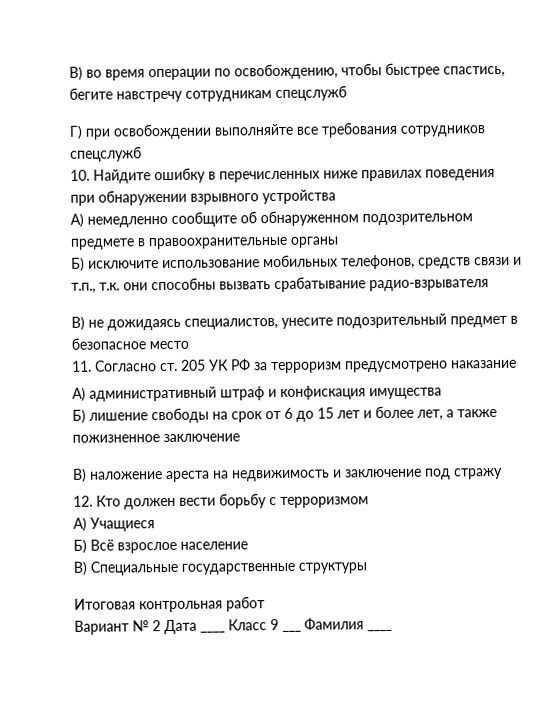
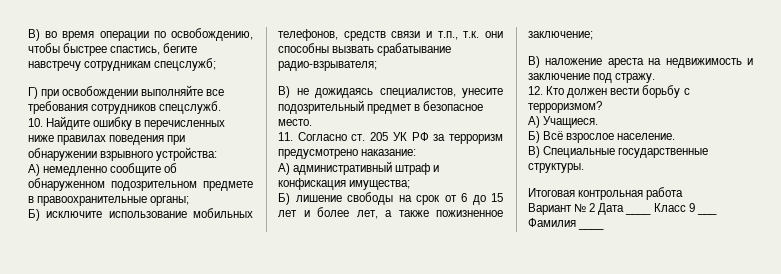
[275,85,347,102] спецслужб -> [154,58,217,71] спецслужб;
[70,146,142,162] спецслужб -> [159,101,222,114] спецслужб.
[262,189,336,205] устройства -> [156,147,218,161] устройства:
[290,236,339,248] органы -> [150,196,190,206] органы;
[369,279,489,292] радио-взрывателя -> [278,61,377,71] радио-взрывателя;
[149,340,189,350] место -> [278,119,312,126] место.
[451,359,517,369] наказание -> [361,149,417,156] наказание:
[369,387,442,400] имущества -> [349,180,411,190] имущества;
[163,433,240,443] заключение -> [528,31,593,40] заключение;
[454,467,503,480] стражу -> [615,73,656,83] стражу.
[280,496,369,508] [73,517,155,532] терроризмом // А) Учащиеся -> [528,101,602,113] [528,116,599,128] терроризмом? // А) Учащиеся.
[180,541,248,550] население -> [617,133,676,140] население.
[298,562,367,574] структуры -> [528,163,584,173] структуры.
[226,596,265,612] работ -> [646,187,684,200] работа

